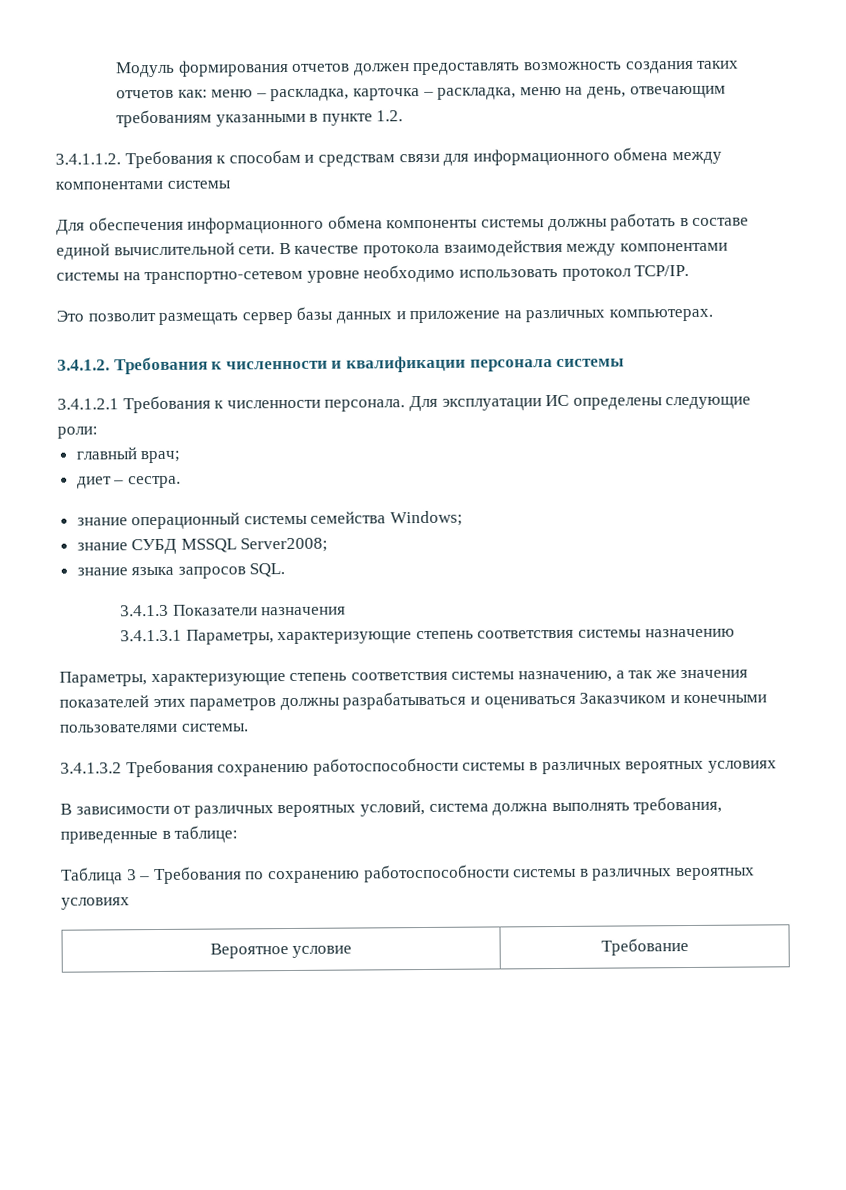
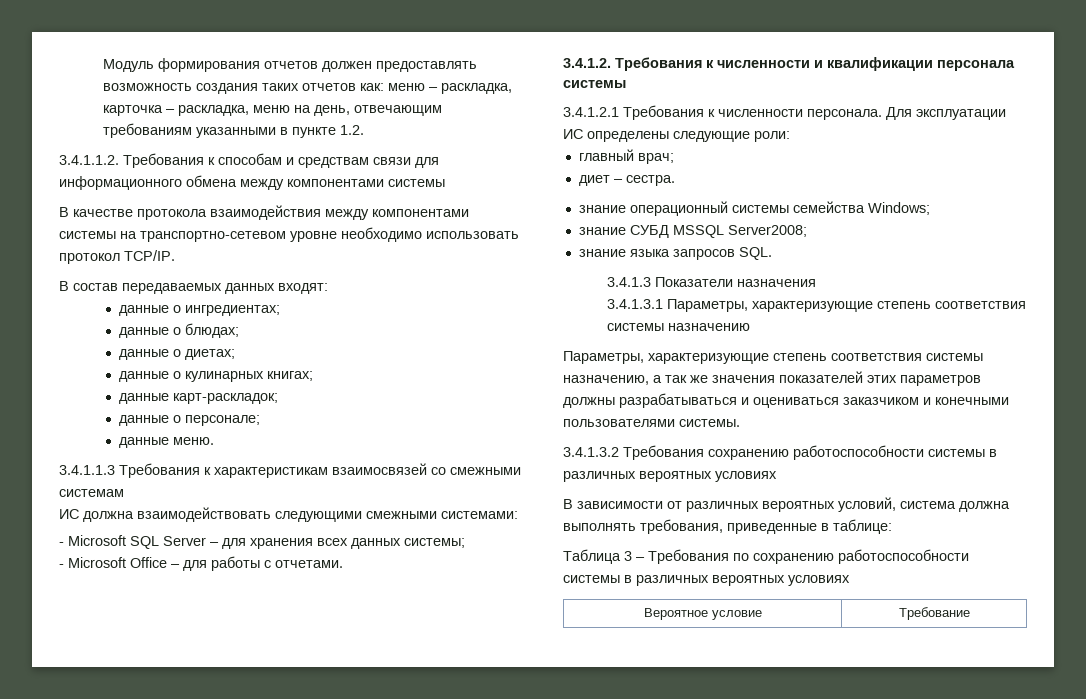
[56,213,750,235] [56,242,276,260] Для обеспечения информационного обмена компоненты системы должны работать в составе единой вычислительной сети. -> (445, 183) none
[56,306,713,325] Это позволит размещать сервер базы данных и приложение на различных компьютерах. -> [59,281,328,294] [119,305,281,316] [119,323,240,338] [119,349,236,360] [119,371,314,382] [119,393,279,404] [119,415,261,426] [119,437,215,448] [59,463,521,478] [59,489,124,497] [59,507,518,522] [59,535,465,549] [59,556,343,571] В состав передаваемых данных входят: // данные о ингредиентах; // данные о блюдах; // данные о диетах; // данные о кулинарных книгах; // данные карт-раскладок; // данные о персонале; // данные меню. // 3.4.1.1.3 Требования к характеристикам взаимосвязей со смежными системам // ИС должна взаимодействовать следующими смежными системами: // - Microsoft SQL Server – для хранения всех данных системы; // - Microsoft Office – для работы с отчетами.
[579,692,667,704] Заказчиком -> [843,397,919,405] заказчиком

